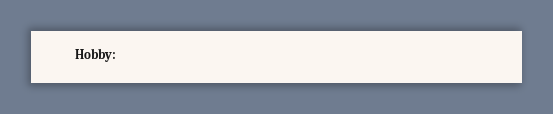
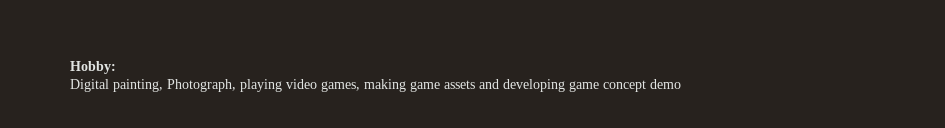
(116, 55) none -> [70,79,681,92] // Digital painting, Photograph, playing video games, making game assets and developing game concept demo

